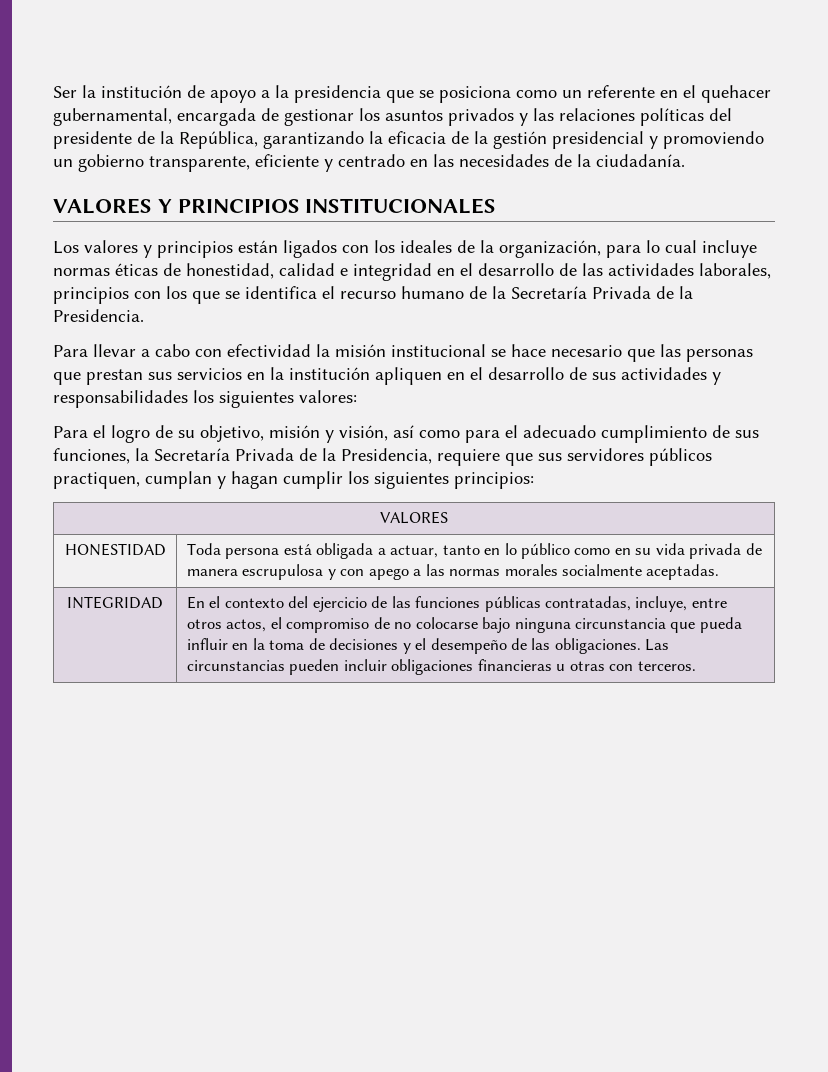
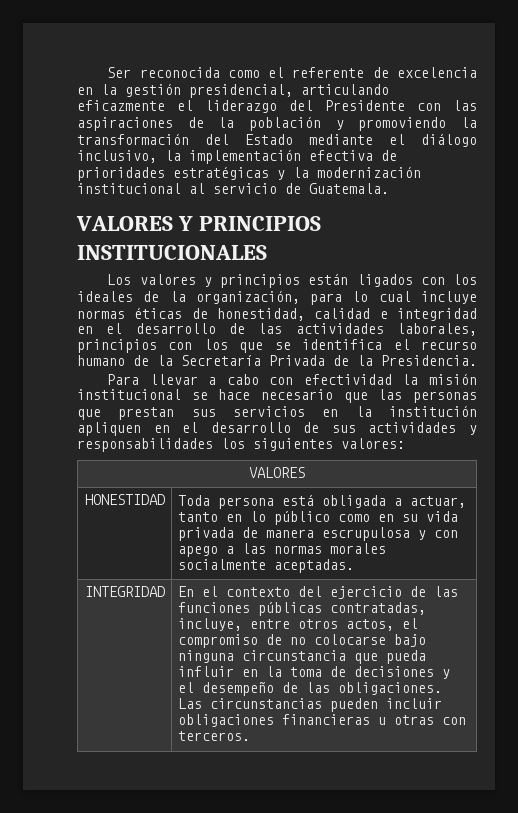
[82,85,771,103] [53,108,732,126] [53,131,764,149] [53,154,685,172] la institución de apoyo a la presidencia que se posiciona como un referente en el quehacer gubernamental, encargada de gestionar los asuntos privados y las relaciones políticas del presidente de la República, garantizando la eficacia de la gestión presidencial y promoviendo un gobierno transparente, eficiente y centrado en las necesidades de la ciudadanía. -> [139,67,477,78] [77,83,389,98] [77,100,477,113] [77,116,478,131] [77,133,477,147] [77,149,397,164] [77,166,421,181] [77,183,389,194] reconocida como el referente de excelencia en la gestión presidencial, articulando eficazmente el liderazgo del Presidente con las aspiraciones de la población y promoviendo la transformación del Estado mediante el diálogo inclusivo, la implementación efectiva de prioridades estratégicas y la modernización institucional al servicio de Guatemala.
[53,425,759,443] [53,448,712,466] [53,471,534,489] // Para el logro de su objetivo, misión y visión, así como para el adecuado cumplimiento de sus funciones, la Secretaría Privada de la Presidencia, requiere que sus servidores públicos practiquen, cumplan y hagan cumplir los siguientes principios: -> (405, 443) none

